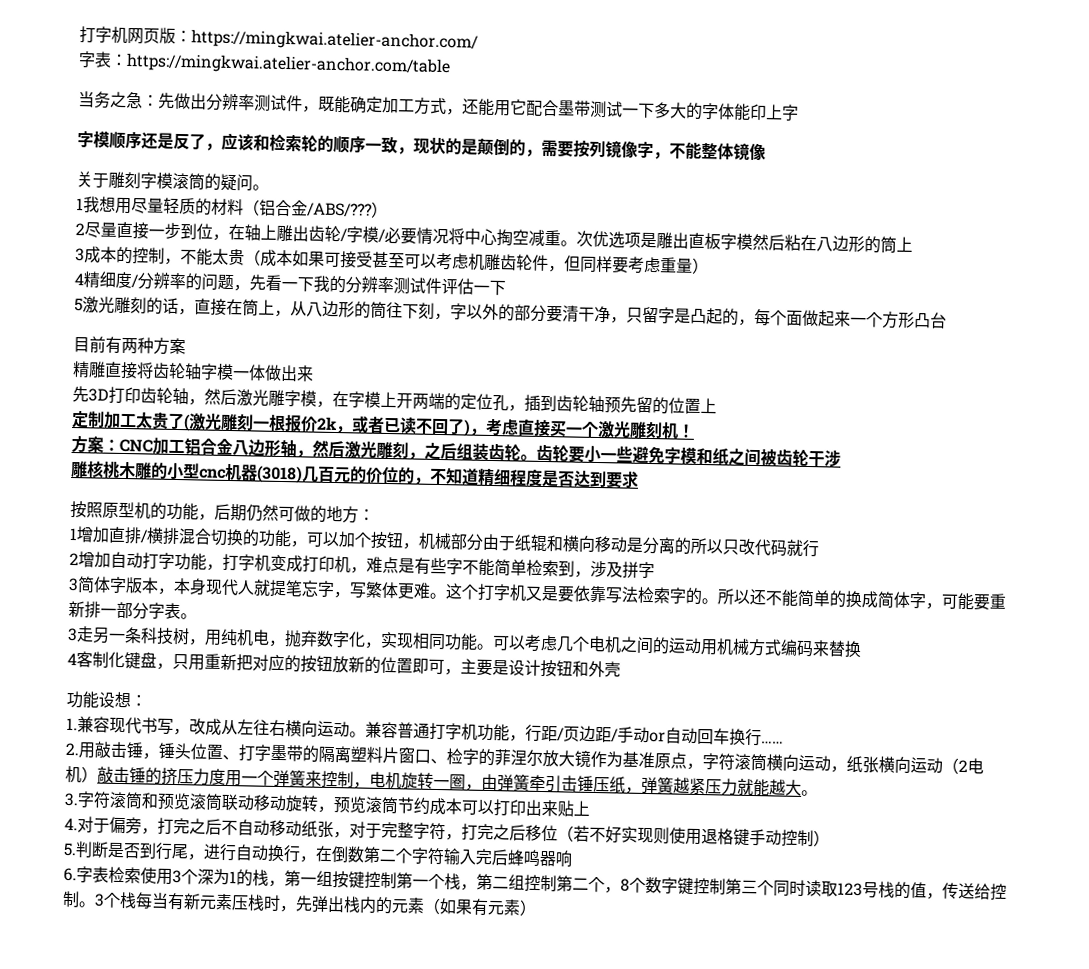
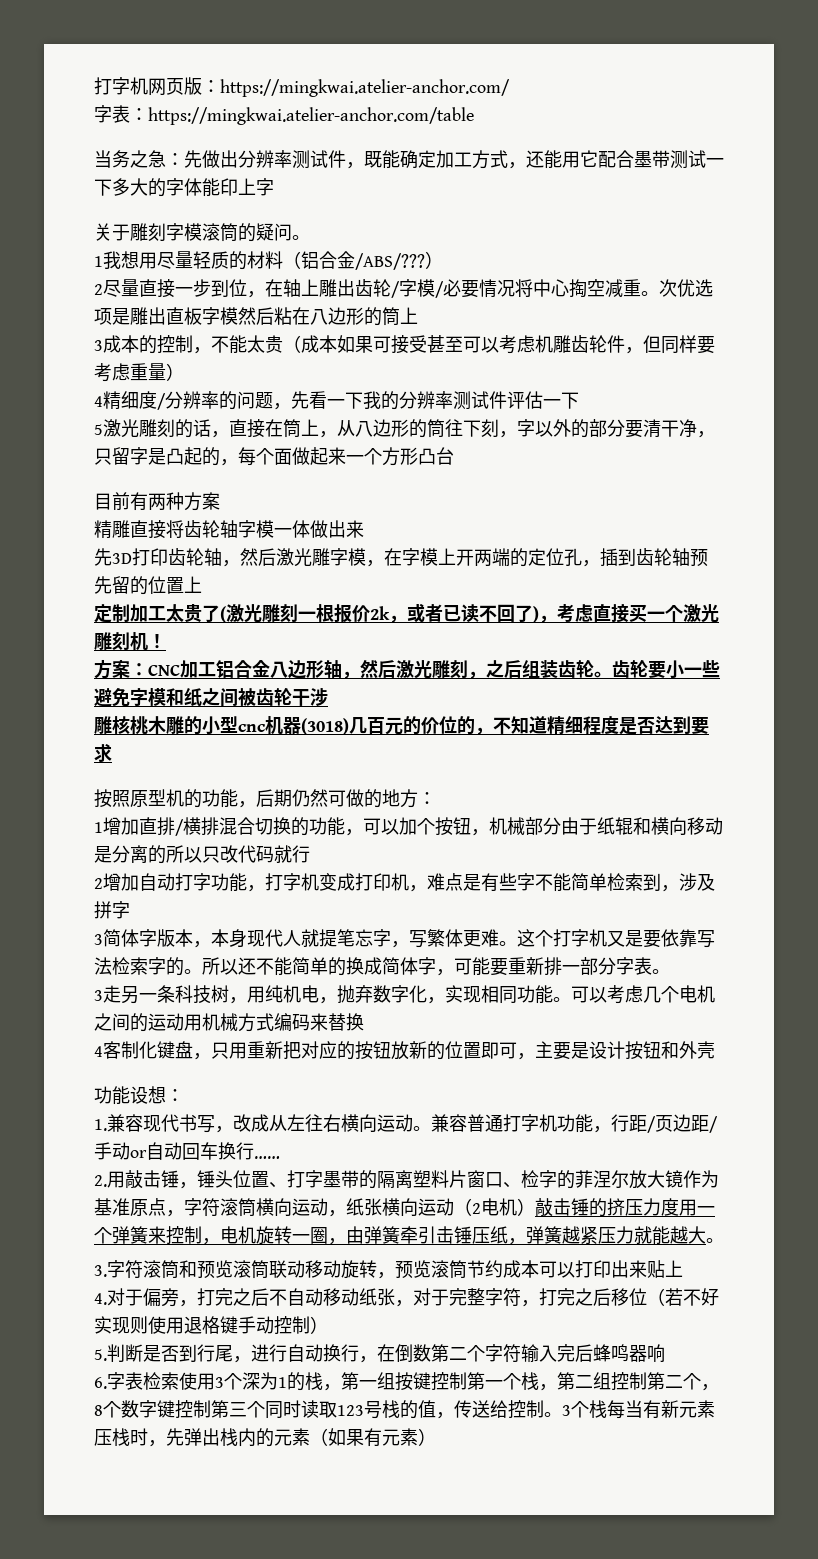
[77,131,766,161] // 字模顺序还是反了，应该和检索轮的顺序一致，现状的是颠倒的，需要按列镜像字，不能整体镜像 -> (274, 187) none

